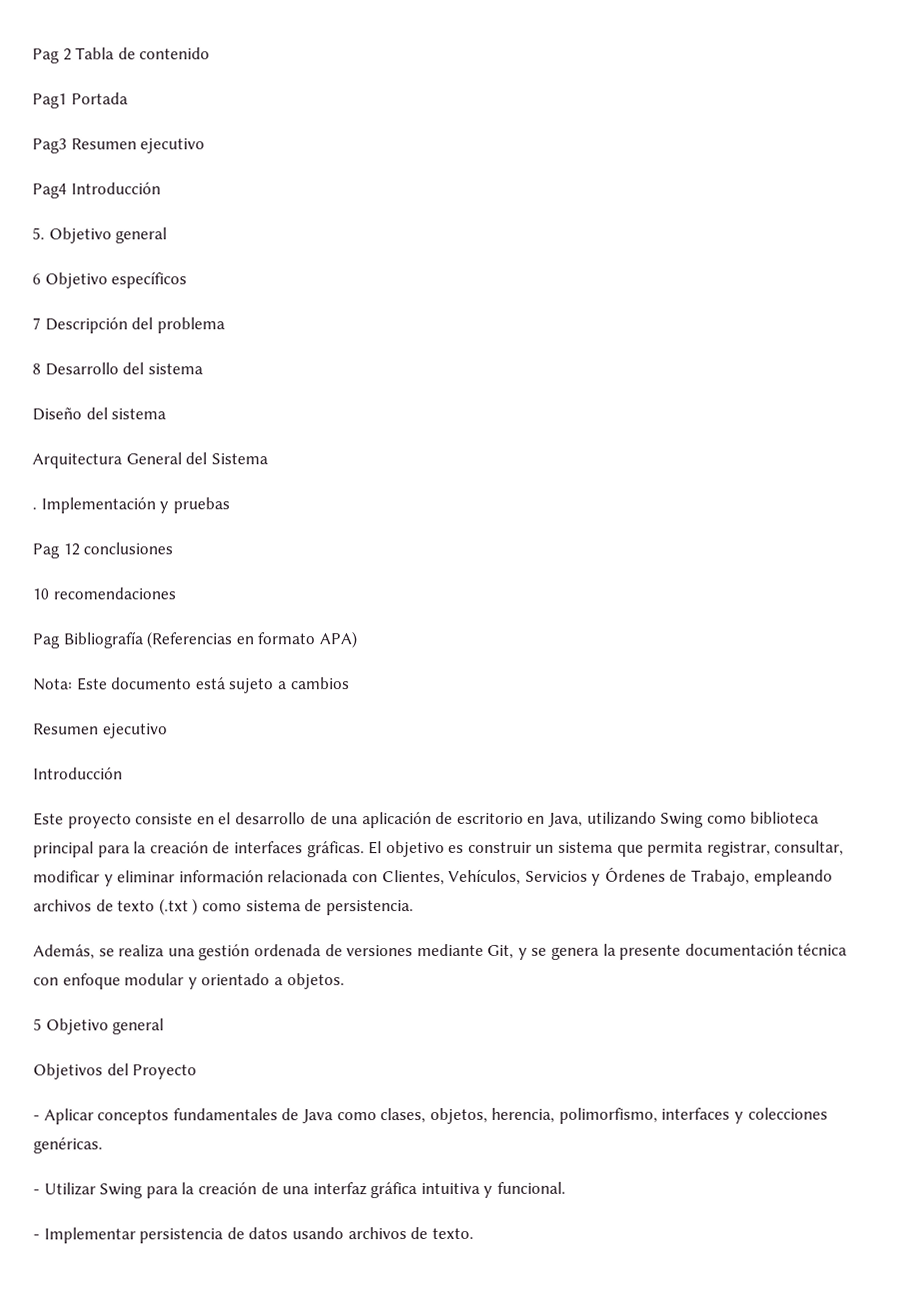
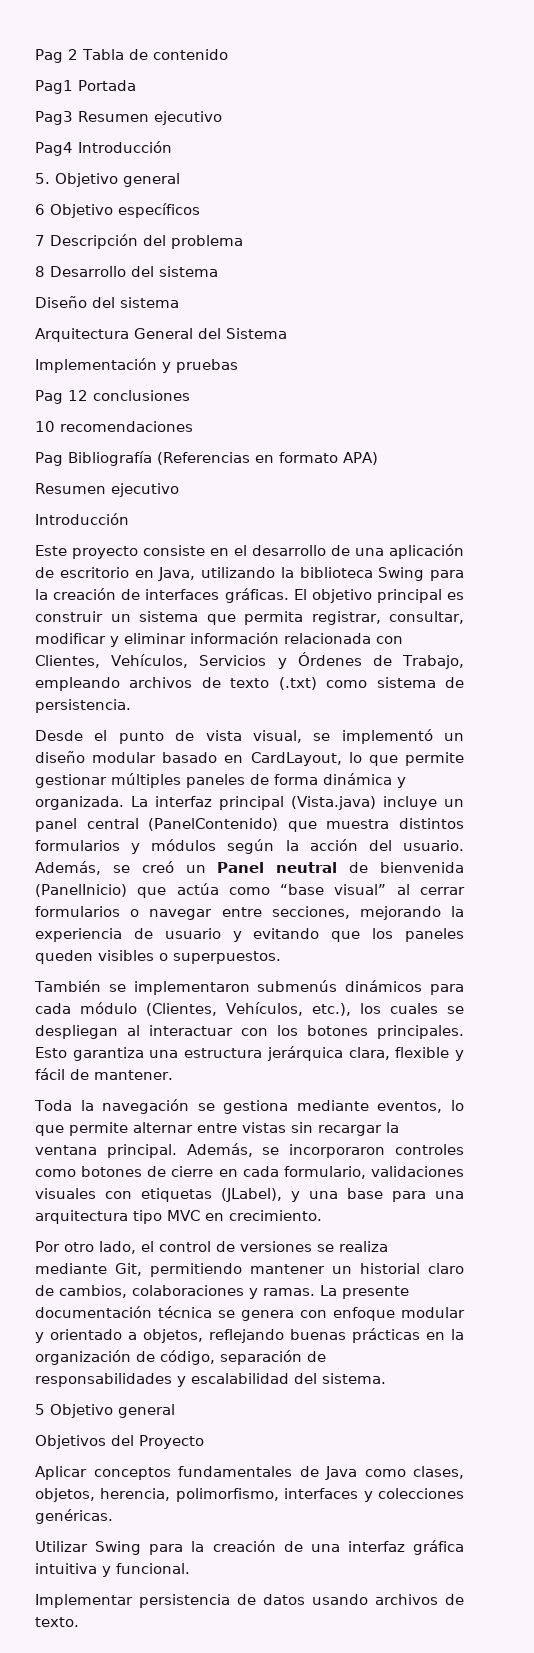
[32,507,37,510] . -> (287, 333) none
[33,677,350,694] // Nota: Este documento está sujeto a cambios -> (378, 458) none
[660,811,820,828] [33,841,94,858] Swing como biblioteca principal -> [280,567,425,581] la biblioteca Swing
(445, 849) none -> [376,589,442,603] principal
[158,898,199,916] (.txt ) -> [278,677,317,690] (.txt)
[33,943,616,961] Además, se realiza una gestión ordenada de versiones mediante Git, y se genera la -> [35,729,464,744] [35,751,465,766] [35,773,406,788] [35,796,464,810] [35,818,464,832] [35,839,465,854] [35,861,464,875] [35,883,465,898] [35,906,464,920] [35,928,464,942] [35,950,281,964] [34,980,464,995] [35,1002,465,1016] [35,1025,464,1039] [35,1046,465,1061] [35,1068,173,1080] [34,1099,465,1114] [35,1122,399,1136] [35,1143,465,1158] [35,1166,464,1179] [35,1188,464,1202] [35,1210,322,1224] [35,1241,388,1254] [35,1263,464,1277] [35,1285,337,1299] Desde el punto de vista visual, se implementó un diseño modular basado en CardLayout, lo que permite gestionar múltiples paneles de forma dinámica y organizada. La interfaz principal (Vista.java) incluye un panel central (PanelContenido) que muestra distintos formularios y módulos según la acción del usuario. Además, se creó un Panel neutral de bienvenida (PanelInicio) que actúa como “base visual” al cerrar formularios o navegar entre secciones, mejorando la experiencia de usuario y evitando que los paneles queden visibles o superpuestos. // También se implementaron submenús dinámicos para cada módulo (Clientes, Vehículos, etc.), los cuales se despliegan al interactuar con los botones principales. Esto garantiza una estructura jerárquica clara, flexible y fácil de mantener. // Toda la navegación se gestiona mediante eventos, lo que permite alternar entre vistas sin recargar la ventana principal. Además, se incorporaron controles como botones de cierre en cada formulario, validaciones visuales con etiquetas (JLabel), y una base para una arquitectura tipo MVC en crecimiento. // Por otro lado, el control de versiones se realiza mediante Git, permitiendo mantener un historial claro de cambios, colaboraciones y ramas. La
(848, 949) none -> [218,1310,294,1321] se genera
[286,973,345,990] objetos. -> [143,1328,464,1343] [35,1350,326,1365] [35,1373,386,1387] objetos, reflejando buenas prácticas en la organización de código, separación de responsabilidades y escalabilidad del sistema.
[33,1115,40,1121] - -> (204, 1442) none
[33,1189,40,1195] - -> (113, 1516) none
[33,1234,40,1240] - -> (190, 1568) none

